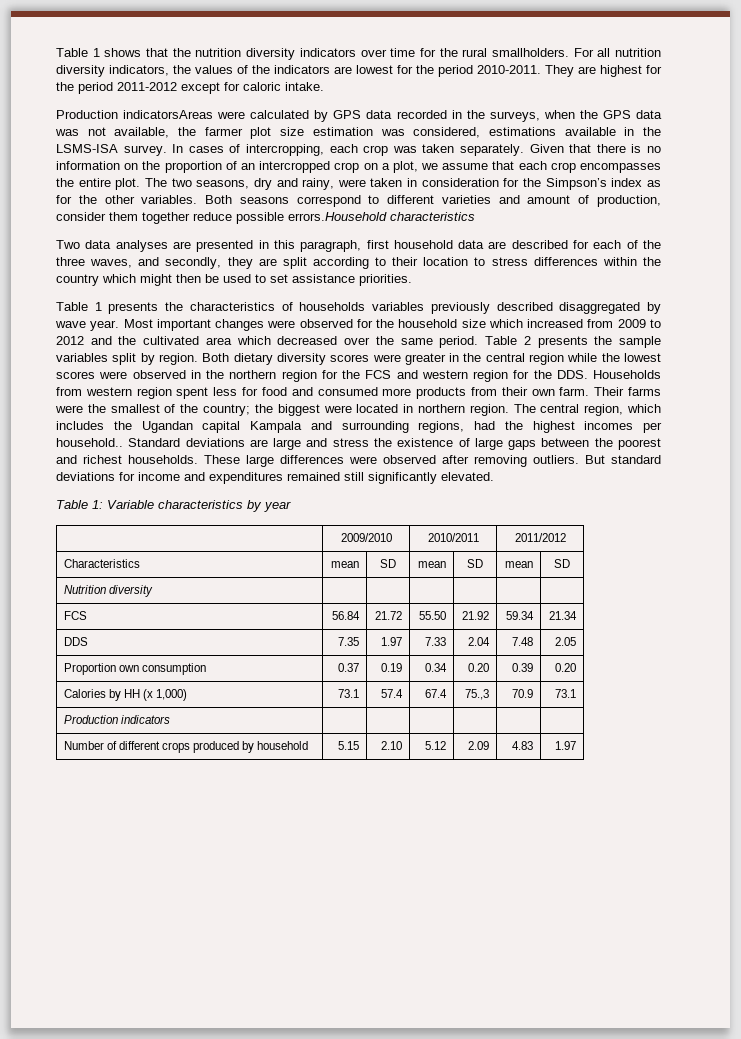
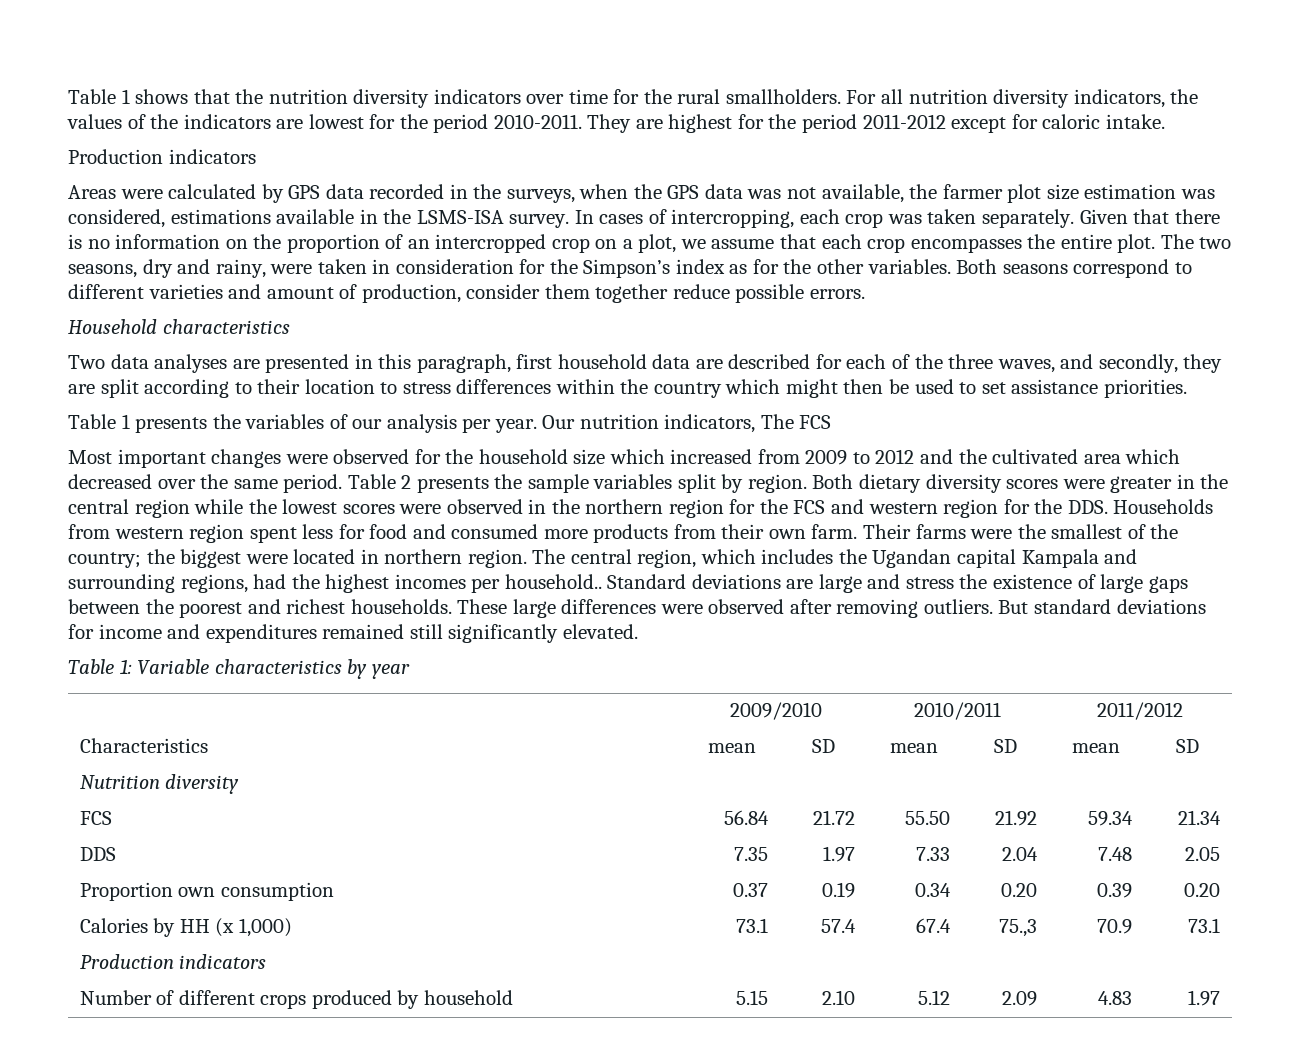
[123,110,214,119] indicatorsAreas -> [168,149,256,164] [68,185,116,199] indicators // Areas
[288,212,387,221] errors.Household -> [809,289,865,299] [68,319,157,334] errors. // Household
[189,302,662,314] [55,320,120,331] characteristics of households variables previously described disaggregated by wave year. -> [245,414,832,433] variables of our analysis per year. Our nutrition indicators, The FCS //

